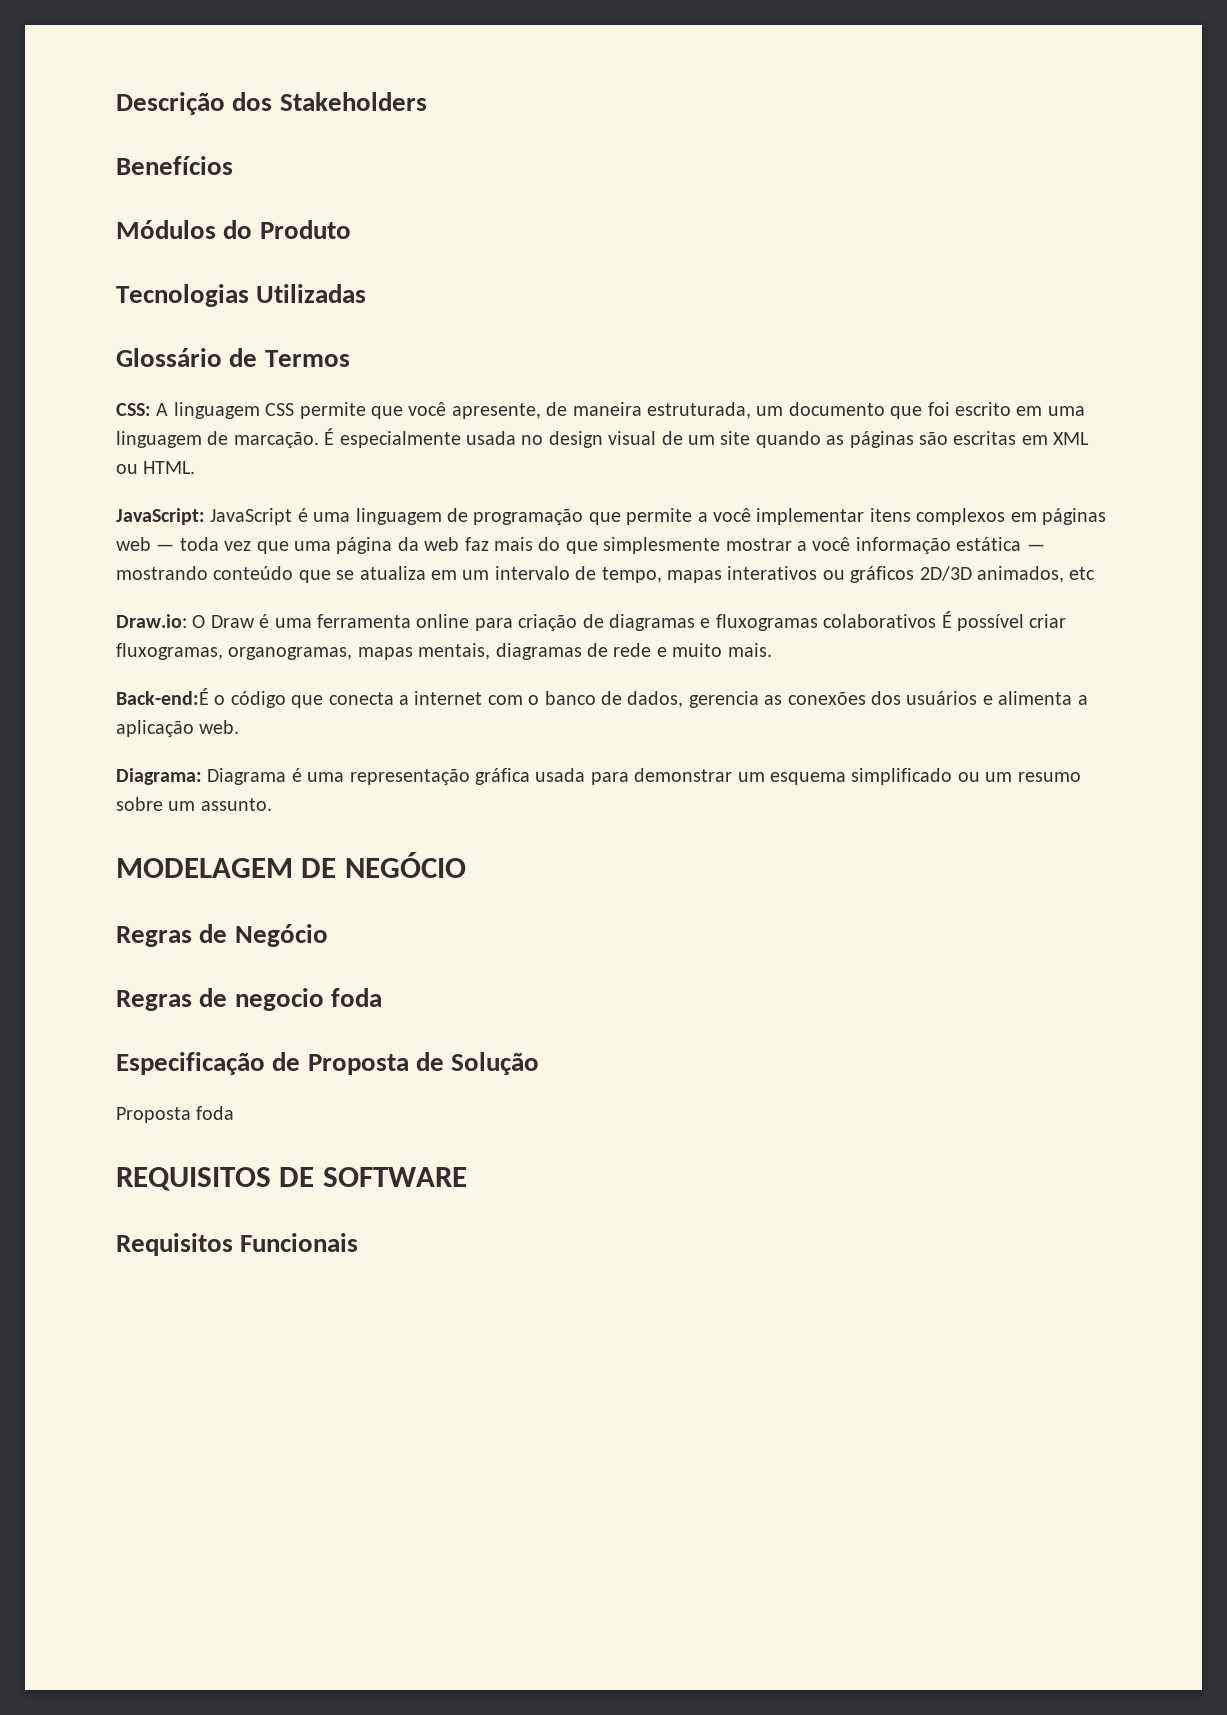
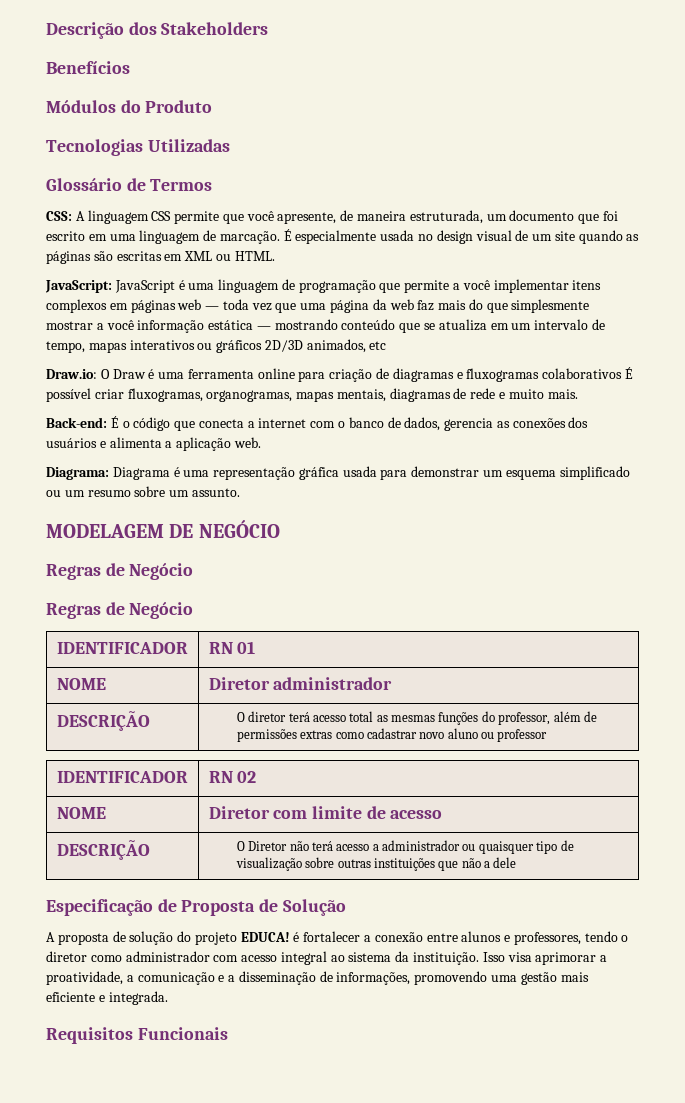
[116,688,209,705] Back-end:É -> [46,416,119,428] Back-end: É
[234,988,382,1011] negocio foda -> [129,602,194,619] [56,642,188,654] [208,641,256,654] [56,678,106,690] [208,677,393,690] [56,711,150,731] [236,711,597,725] [236,728,548,742] [56,771,188,783] [208,771,257,783] [56,807,106,819] [208,806,443,819] [56,840,150,860] [236,840,574,854] [235,857,517,871] Negócio // IDENTIFICADOR | RN 01 // NOME | Diretor administrador // DESCRIÇÃO | O diretor terá acesso total as mesmas funções do professor, além de permissões extras como cadastrar novo aluno ou professor // IDENTIFICADOR | RN 02 // NOME | Diretor com limite de acesso // DESCRIÇÃO | O Diretor não terá acesso a administrador ou quaisquer tipo de visualização sobre outras instituições que não a dele
[116,1106,235,1123] [116,1167,467,1191] Proposta foda // REQUISITOS DE SOFTWARE -> [46,931,629,945] [46,951,608,965] [46,971,589,985] [46,991,168,1005] A proposta de solução do projeto EDUCA! é fortalecer a conexão entre alunos e professores, tendo o diretor como administrador com acesso integral ao sistema da instituição. Isso visa aprimorar a proatividade, a comunicação e a disseminação de informações, promovendo uma gestão mais eficiente e integrada.

